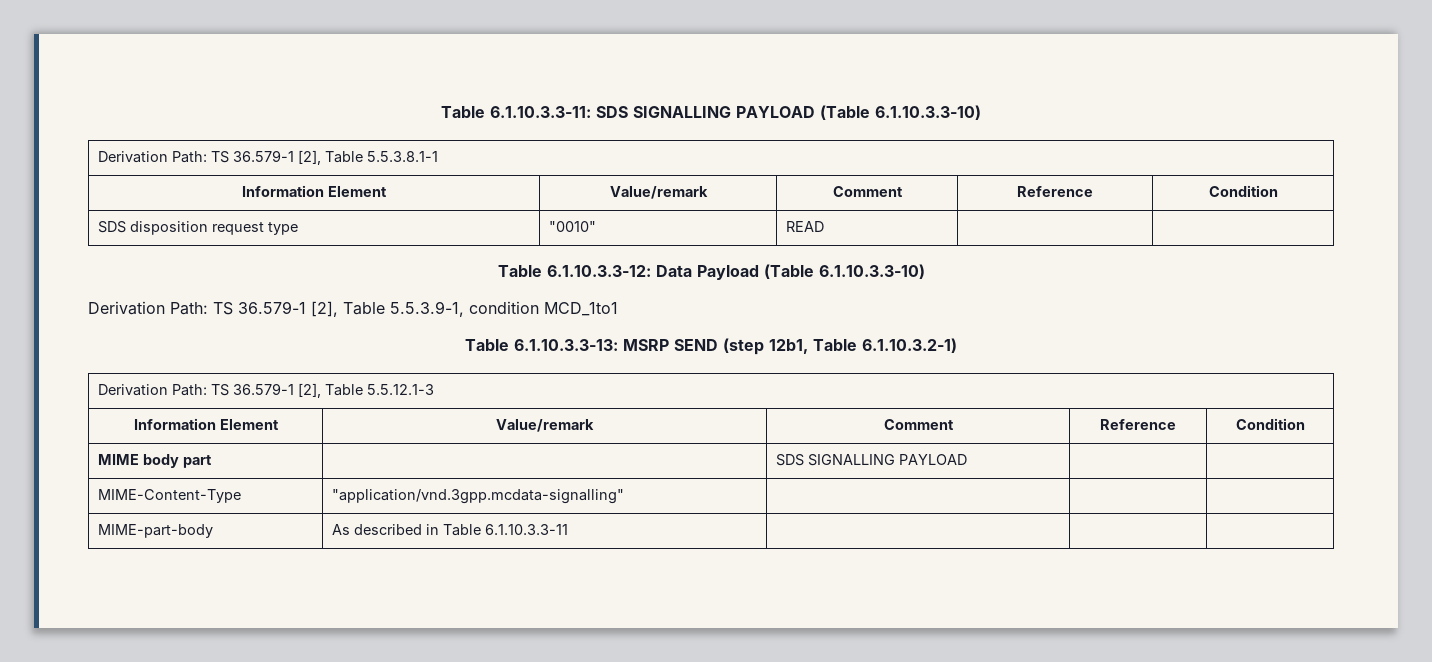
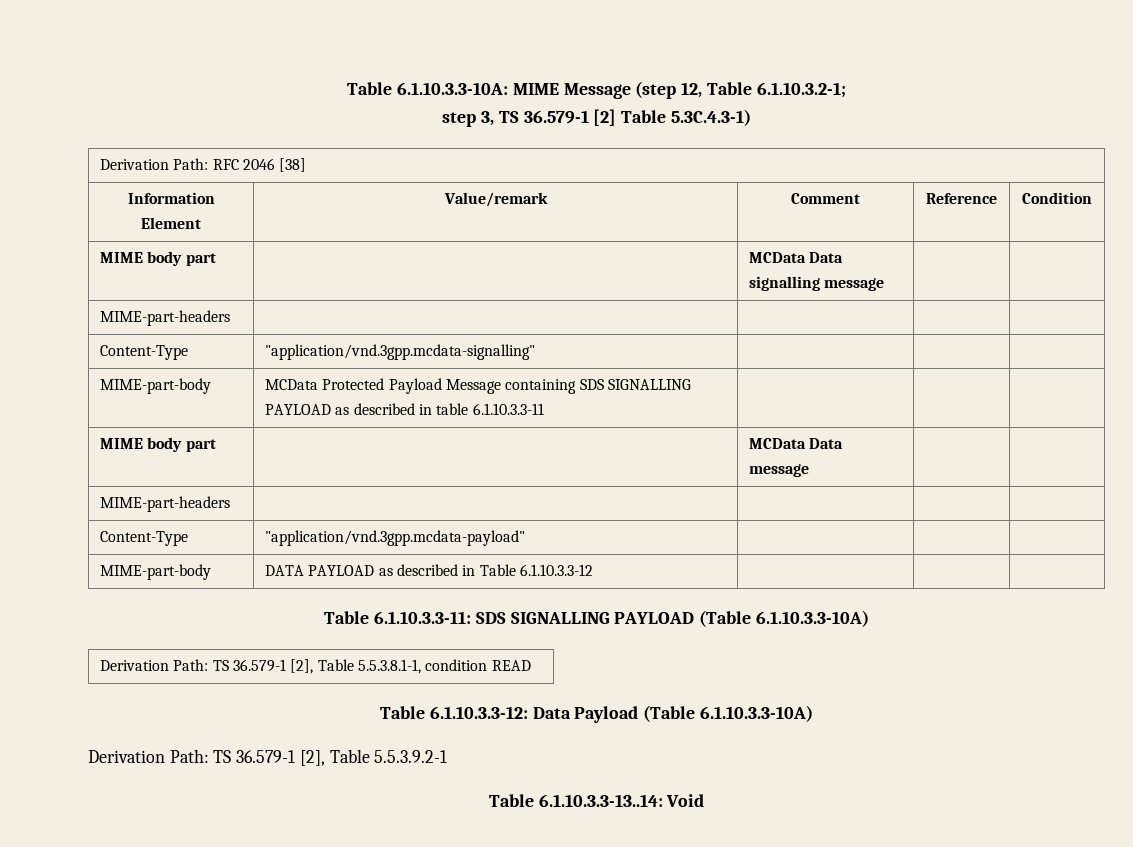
[441,105,981,120] [97,150,438,165] [242,185,387,197] [609,186,708,199] [832,186,903,197] [1017,186,1093,197] [1208,185,1278,197] [97,221,298,235] [548,221,596,232] [785,221,824,232] [497,264,925,280] [88,301,618,317] [465,338,957,355] [97,383,434,398] Table 6.1.10.3.3-11: SDS SIGNALLING PAYLOAD (Table 6.1.10.3.3-10) // Derivation Path: TS 36.579-1 [2], Table 5.5.3.8.1-1 // Information Element | Value/remark | Comment | Reference | Condition // SDS disposition request type | "0010" | READ | | // Table 6.1.10.3.3-12: Data Payload (Table 6.1.10.3.3-10) // Derivation Path: TS 36.579-1 [2], Table 5.5.3.9-1, condition MCD_1to1 // Table 6.1.10.3.3-13: MSRP SEND (step 12b1, Table 6.1.10.3.2-1) // Derivation Path: TS 36.579-1 [2], Table 5.5.12.1-3 -> [347,81,846,99] [442,109,751,127] [99,158,307,172] Table 6.1.10.3.3-10A: MIME Message (step 12, Table 6.1.10.3.2-1; // step 3, TS 36.579-1 [2] Table 5.3C.4.3-1) // Derivation Path: RFC 2046 [38]
[775,454,967,466] [97,489,241,503] [331,489,624,504] [97,524,213,538] [331,524,481,536] SDS SIGNALLING PAYLOAD | | // MIME-Content-Type | "application/vnd.3gpp.mcdata-signalling" | | | // MIME-part-body | As described in Table -> [748,252,844,263] [748,276,885,291] [99,310,230,326] [99,345,188,360] [264,344,535,360] [99,378,211,394] [264,378,691,394] [264,403,469,415] MCData Data signalling message | | // MIME-part-headers | | | | // Content-Type | "application/vnd.3gpp.mcdata-signalling" | | | // MIME-part-body | MCData Protected Payload Message containing SDS SIGNALLING PAYLOAD as described in table
(568, 529) none -> [99,437,216,452] [748,438,844,449] [748,464,809,477] [99,496,230,512] [99,531,188,546] [264,530,525,546] [99,564,211,580] [264,564,593,576] [324,610,869,627] [99,659,531,674] [380,705,813,723] [88,749,448,766] [488,794,705,807] // MIME body part | | MCData Data message | | // MIME-part-headers | | | | // Content-Type | "application/vnd.3gpp.mcdata-payload" | | | // MIME-part-body | DATA PAYLOAD as described in Table 6.1.10.3.3-12 | | | // Table 6.1.10.3.3-11: SDS SIGNALLING PAYLOAD (Table 6.1.10.3.3-10A) // Derivation Path: TS 36.579-1 [2], Table 5.5.3.8.1-1, condition READ // Table 6.1.10.3.3-12: Data Payload (Table 6.1.10.3.3-10A) // Derivation Path: TS 36.579-1 [2], Table 5.5.3.9.2-1 // Table 6.1.10.3.3-13..14: Void

